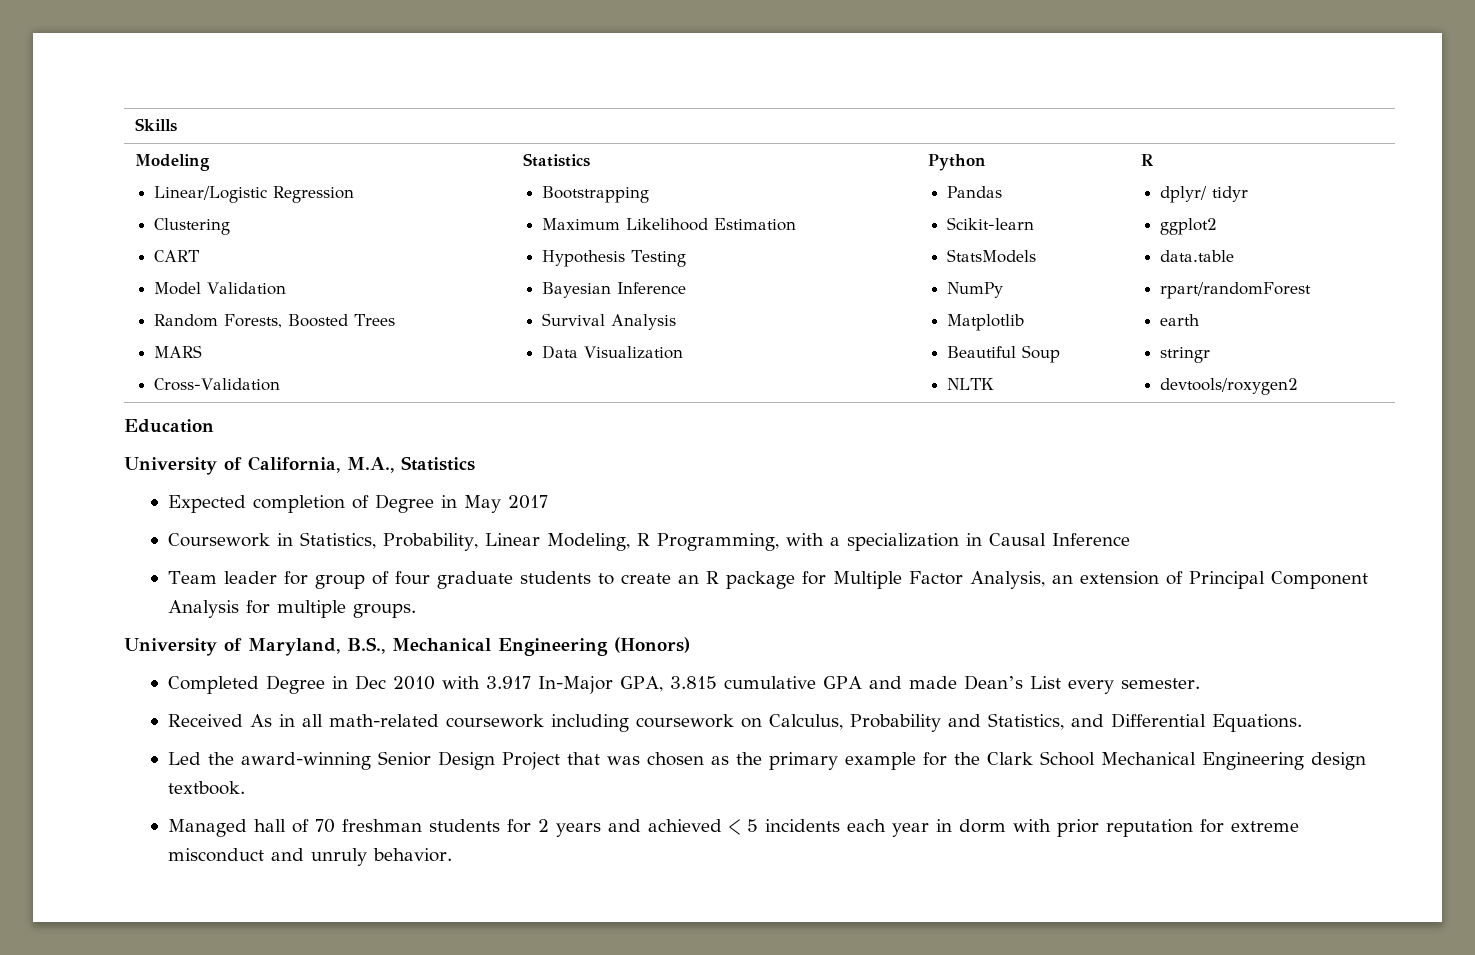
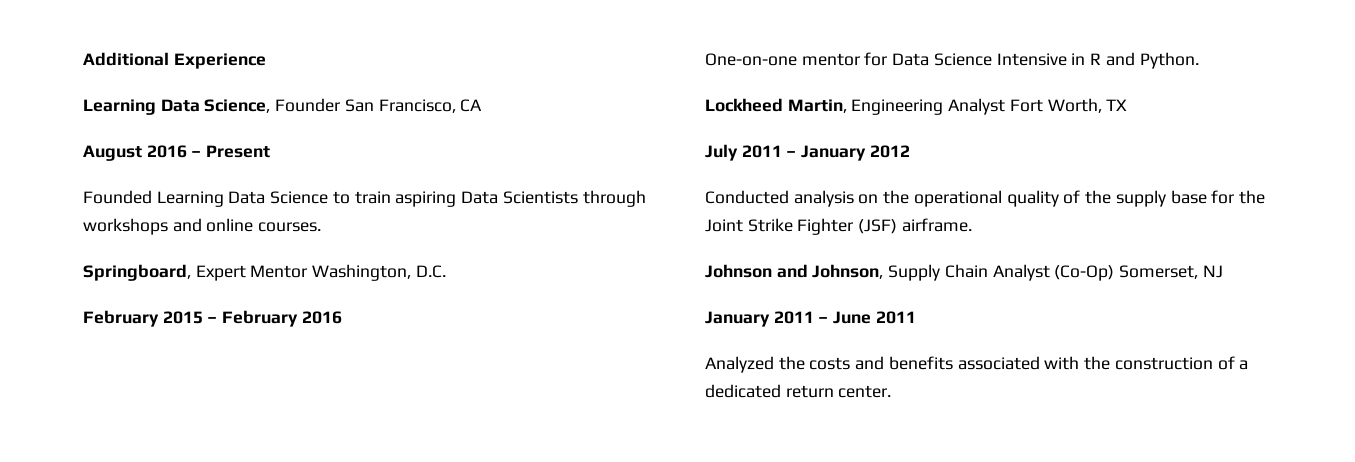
[135,118,178,132] [135,154,211,171] [153,186,354,203] [153,218,230,235] [153,250,199,262] [153,282,286,295] [153,314,395,328] [153,345,202,358] [153,378,280,391] [523,153,591,167] [541,186,649,203] [541,218,796,231] [541,250,686,267] [541,282,686,298] [541,313,676,330] [541,345,683,359] [928,154,987,171] [946,186,1002,198] [946,217,1034,230] [946,249,1036,263] [946,282,1003,298] [946,314,1024,331] [946,345,1060,363] [946,378,994,390] [1141,154,1155,166] [1159,186,1248,203] [1159,218,1217,235] [1159,250,1234,262] [1159,282,1311,299] [1159,314,1199,326] [1159,347,1210,363] [1159,378,1298,395] [124,419,214,433] [124,456,475,475] [168,494,549,513] [168,532,1131,551] [168,571,1369,589] [168,600,417,618] [124,637,690,656] [168,675,1201,694] [168,713,1303,732] [168,751,1367,770] [168,781,246,795] [168,819,1300,837] [168,848,453,866] Skills // Modeling // Linear/Logistic Regression // Clustering // CART // Model Validation // Random Forests, Boosted Trees // MARS // Cross-Validation | Statistics // Bootstrapping // Maximum Likelihood Estimation // Hypothesis Testing // Bayesian Inference // Survival Analysis // Data Visualization | Python // Pandas // Scikit-learn // StatsModels // NumPy // Matplotlib // Beautiful Soup // NLTK | R // dplyr/ tidyr // ggplot2 // data.table // rpart/randomForest // earth // stringr // devtools/roxygen2 // Education // University of California, M.A., Statistics // Expected completion of Degree in May 2017 // Coursework in Statistics, Probability, Linear Modeling, R Programming, with a specialization in Causal Inference // Team leader for group of four graduate students to create an R package for Multiple Factor Analysis, an extension of Principal Component Analysis for multiple groups. // University of Maryland, B.S., Mechanical Engineering (Honors) // Completed Degree in Dec 2010 with 3.917 In-Major GPA, 3.815 cumulative GPA and made Dean’s List every semester. // Received As in all math-related coursework including coursework on Calculus, Probability and Statistics, and Differential Equations. // Led the award-winning Senior Design Project that was chosen as the primary example for the Clark School Mechanical Engineering design textbook. // Managed hall of 70 freshman students for 2 years and achieved < 5 incidents each year in dorm with prior reputation for extreme misconduct and unruly behavior. -> [83,52,266,69] [83,98,483,115] [83,145,271,161] [83,190,646,207] [83,218,322,235] [83,264,446,281] [83,310,342,327] [705,52,1199,69] [705,98,1128,115] [705,144,910,161] [705,190,1265,207] [705,218,972,235] [705,264,1223,281] [705,311,916,327] [705,356,1249,373] [705,384,892,398] Additional Experience // Learning Data Science, Founder San Francisco, CA // August 2016 – Present // Founded Learning Data Science to train aspiring Data Scientists through workshops and online courses. // Springboard, Expert Mentor Washington, D.C. // February 2015 – February 2016 // One-on-one mentor for Data Science Intensive in R and Python. // Lockheed Martin, Engineering Analyst Fort Worth, TX // July 2011 – January 2012 // Conducted analysis on the operational quality of the supply base for the Joint Strike Fighter (JSF) airframe. // Johnson and Johnson, Supply Chain Analyst (Co-Op) Somerset, NJ // January 2011 – June 2011 // Analyzed the costs and benefits associated with the construction of a dedicated return center.

